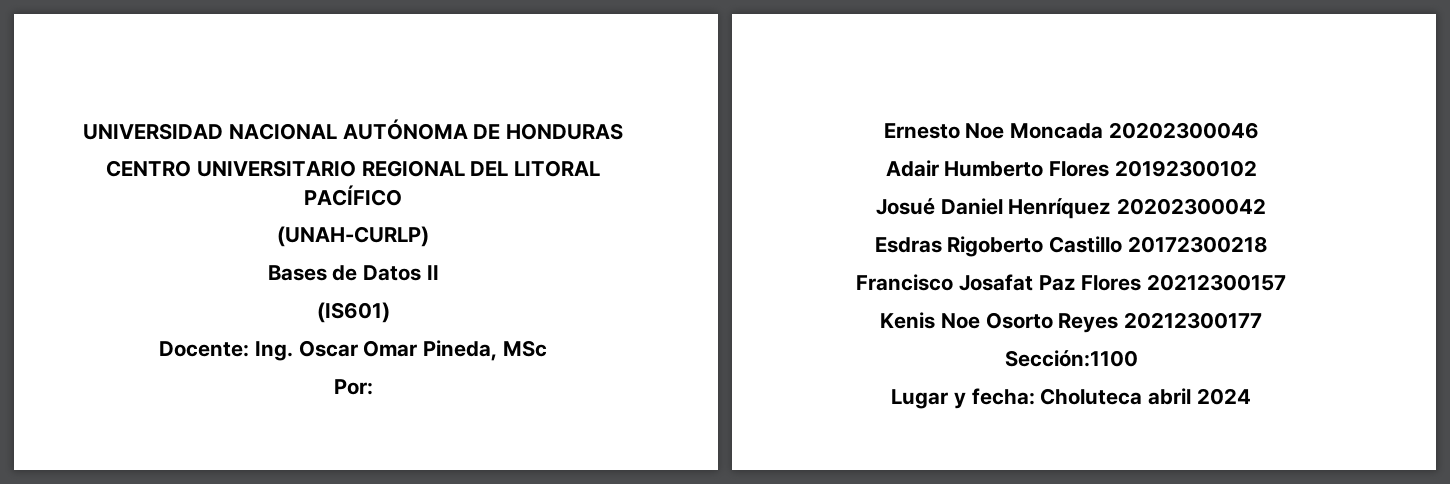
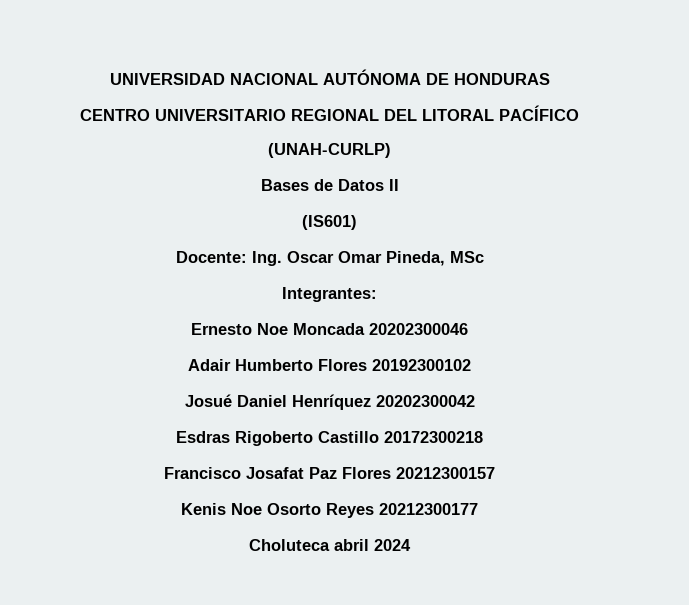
[333,379,373,395] Por: -> [282,287,377,302] Integrantes:
[1004,350,1138,367] [891,388,1035,409] Sección:1100 // Lugar y fecha: -> (478, 509) none

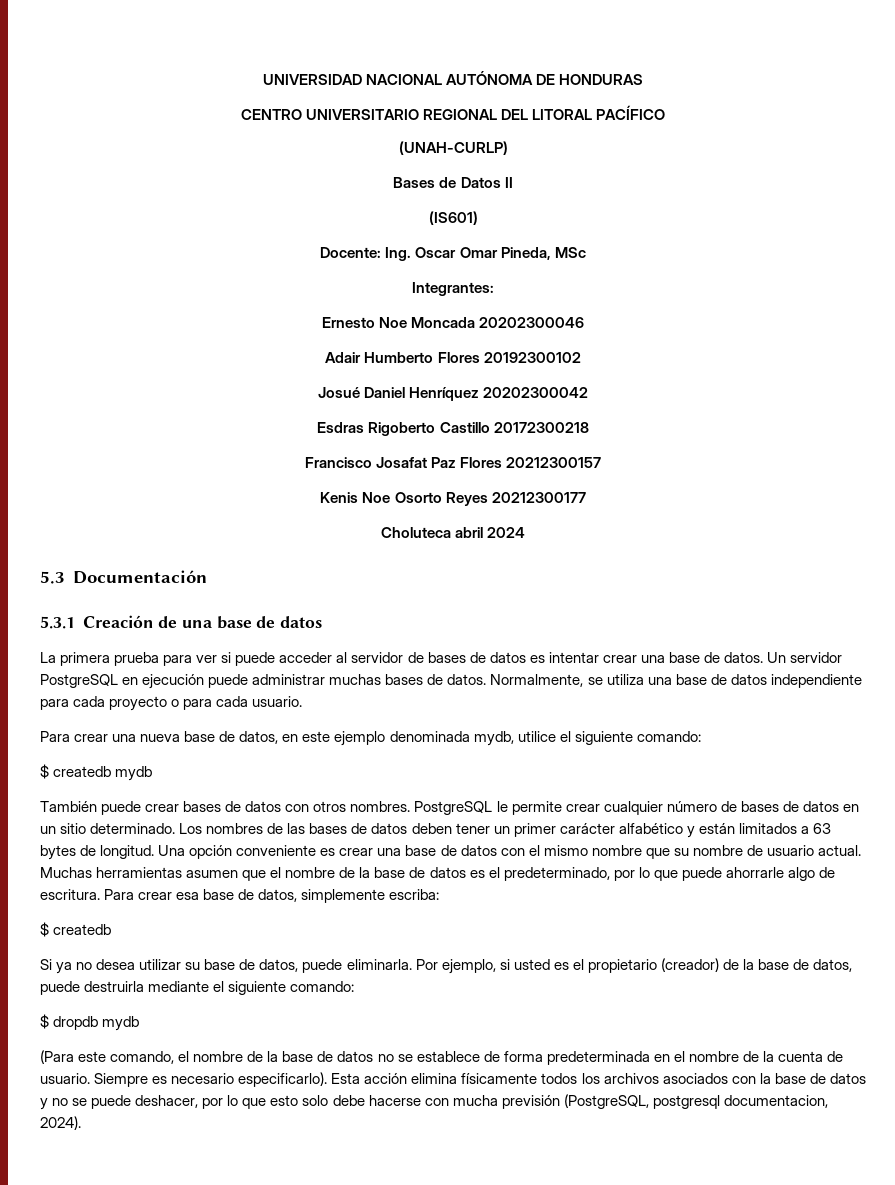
(411, 545) none -> [40,570,207,584] [40,615,323,629] [40,652,843,666] [40,674,862,689] [40,696,303,711] [40,731,701,746] [40,764,153,781] [40,801,859,815] [40,823,831,838] [40,845,862,860] [40,867,835,881] [40,889,440,903] [40,922,112,937] [40,958,853,974] [40,981,355,995] [40,1014,140,1031] [40,1050,844,1065] [40,1072,866,1087] [40,1094,828,1110] [40,1116,81,1130] // 5.3 Documentación // 5.3.1 Creación de una base de datos // La primera prueba para ver si puede acceder al servidor de bases de datos es intentar crear una base de datos. Un servidor PostgreSQL en ejecución puede administrar muchas bases de datos. Normalmente, se utiliza una base de datos independiente para cada proyecto o para cada usuario. // Para crear una nueva base de datos, en este ejemplo denominada mydb, utilice el siguiente comando: // $ createdb mydb // También puede crear bases de datos con otros nombres. PostgreSQL le permite crear cualquier número de bases de datos en un sitio determinado. Los nombres de las bases de datos deben tener un primer carácter alfabético y están limitados a 63 bytes de longitud. Una opción conveniente es crear una base de datos con el mismo nombre que su nombre de usuario actual. Muchas herramientas asumen que el nombre de la base de datos es el predeterminado, por lo que puede ahorrarle algo de escritura. Para crear esa base de datos, simplemente escriba: // $ createdb // Si ya no desea utilizar su base de datos, puede eliminarla. Por ejemplo, si usted es el propietario (creador) de la base de datos, puede destruirla mediante el siguiente comando: // $ dropdb mydb // (Para este comando, el nombre de la base de datos no se establece de forma predeterminada en el nombre de la cuenta de usuario. Siempre es necesario especificarlo). Esta acción elimina físicamente todos los archivos asociados con la base de datos y no se puede deshacer, por lo que esto solo debe hacerse con mucha previsión (PostgreSQL, postgresql documentacion, 2024).

